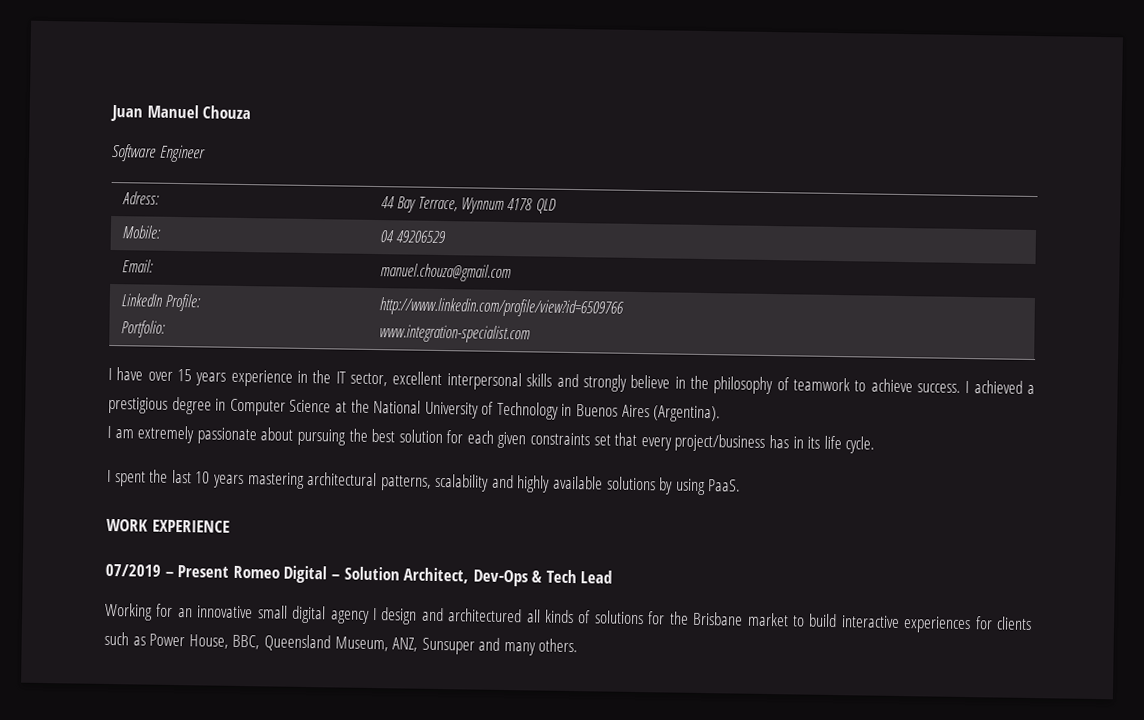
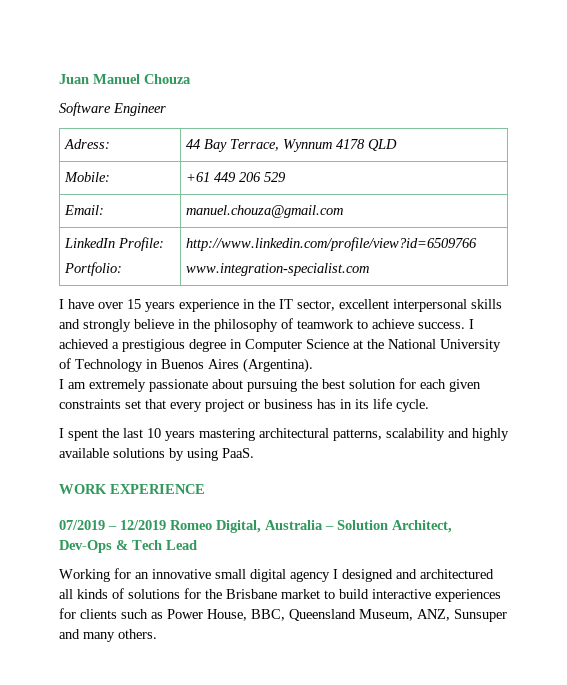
[379,230,446,244] 04 49206529 -> [185,172,286,182] +61 449 206 529
[674,433,766,452] project/business -> [205,399,313,412] project or business
[177,565,328,584] Present Romeo Digital -> [120,520,323,533] 12/2019 Romeo Digital, Australia
[380,607,418,625] design -> [342,569,393,582] designed

